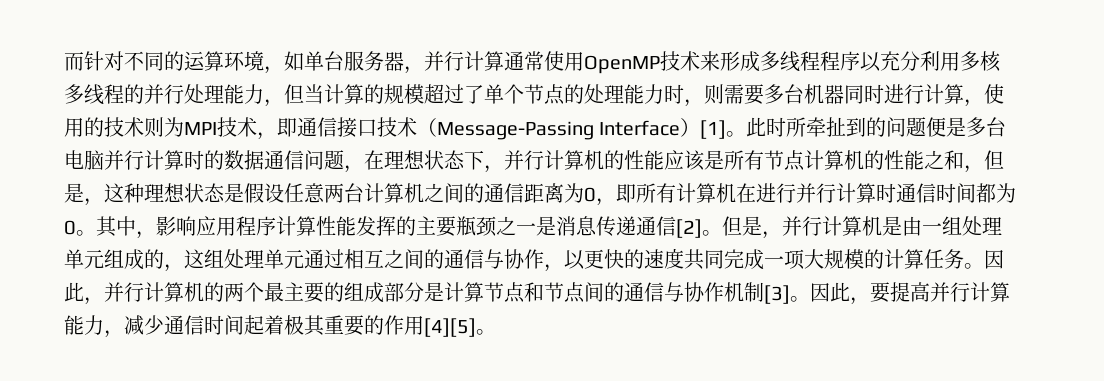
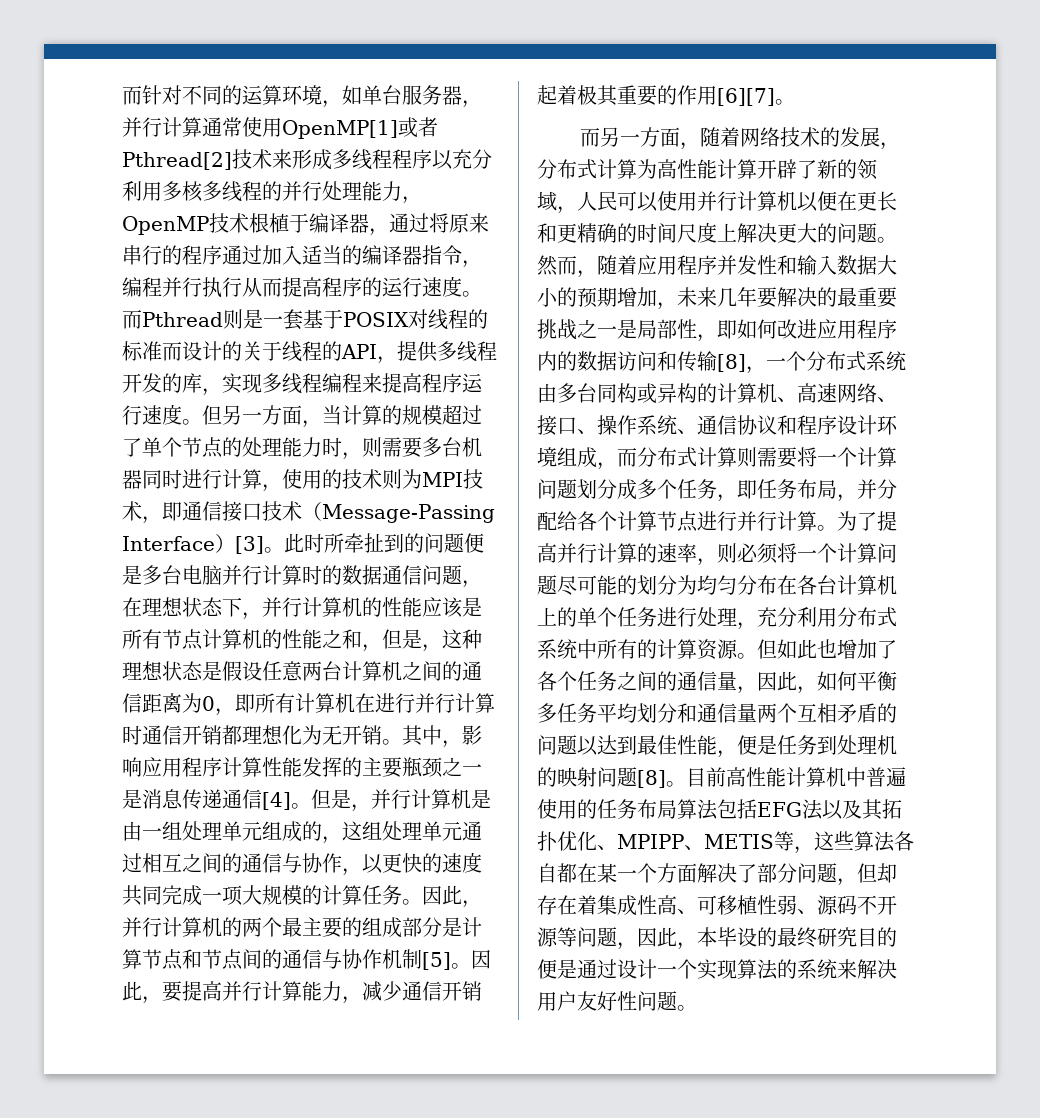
[584,55,660,74] OpenMP -> [282,117,438,139] [122,152,232,170] OpenMP[1]或者Pthread[2]
[284,84,304,104] 但 -> [122,213,489,236] [122,245,482,268] [122,276,482,298] [122,309,488,330] [122,341,497,364] [122,373,483,396] [122,404,322,428] OpenMP技术根植于编译器，通过将原来串行的程序通过加入适当的编译器指令，编程并行执行从而提高程序的运行速度。而Pthread则是一套基于POSIX对线程的标准而设计的关于线程的API，提供多线程开发的库，实现多线程编程来提高程序运行速度。但另一方面，
[700,120,727,139] [1] -> [235,536,264,554] [3]
[936,183,1016,203] [64,220,76,235] 时间都为0 -> [182,725,382,745] 开销都理想化为无开销
[676,219,702,238] [2] -> [262,792,291,810] [4]
[764,285,790,304] [3] -> [422,952,451,970] [5]
[204,315,244,335] 时间 -> [442,981,482,1001] 开销
[424,318,496,337] [4][5]。 -> [717,88,795,106] [580,127,901,150] [537,159,878,180] [537,191,897,214] [537,222,897,243] [537,255,897,278] [537,287,897,310] [537,319,897,342] [537,351,906,374] [537,383,897,404] [537,415,898,436] [537,447,897,470] [537,479,897,502] [537,511,897,532] [537,543,897,566] [537,575,897,596] [537,607,897,630] [537,639,897,660] [537,671,897,694] [537,703,897,723] [537,735,897,758] [537,767,906,788] [537,799,902,820] [537,831,914,854] [537,863,897,886] [537,895,897,916] [537,927,897,950] [537,959,897,980] [537,991,697,1011] [6][7]。 // 而另一方面，随着网络技术的发展，分布式计算为高性能计算开辟了新的领域，人民可以使用并行计算机以便在更长和更精确的时间尺度上解决更大的问题。然而，随着应用程序并发性和输入数据大小的预期增加，未来几年要解决的最重要挑战之一是局部性，即如何改进应用程序内的数据访问和传输[8]，一个分布式系统由多台同构或异构的计算机、高速网络、接口、操作系统、通信协议和程序设计环境组成，而分布式计算则需要将一个计算问题划分成多个任务，即任务布局，并分配给各个计算节点进行并行计算。为了提高并行计算的速率，则必须将一个计算问题尽可能的划分为均匀分布在各台计算机上的单个任务进行处理，充分利用分布式系统中所有的计算资源。但如此也增加了各个任务之间的通信量，因此，如何平衡多任务平均划分和通信量两个互相矛盾的问题以达到最佳性能，便是任务到处理机的映射问题[8]。目前高性能计算机中普遍使用的任务布局算法包括EFG法以及其拓扑优化、MPIPP、METIS等，这些算法各自都在某一个方面解决了部分问题，但却存在着集成性高、可移植性弱、源码不开源等问题，因此，本毕设的最终研究目的便是通过设计一个实现算法的系统来解决用户友好性问题。

